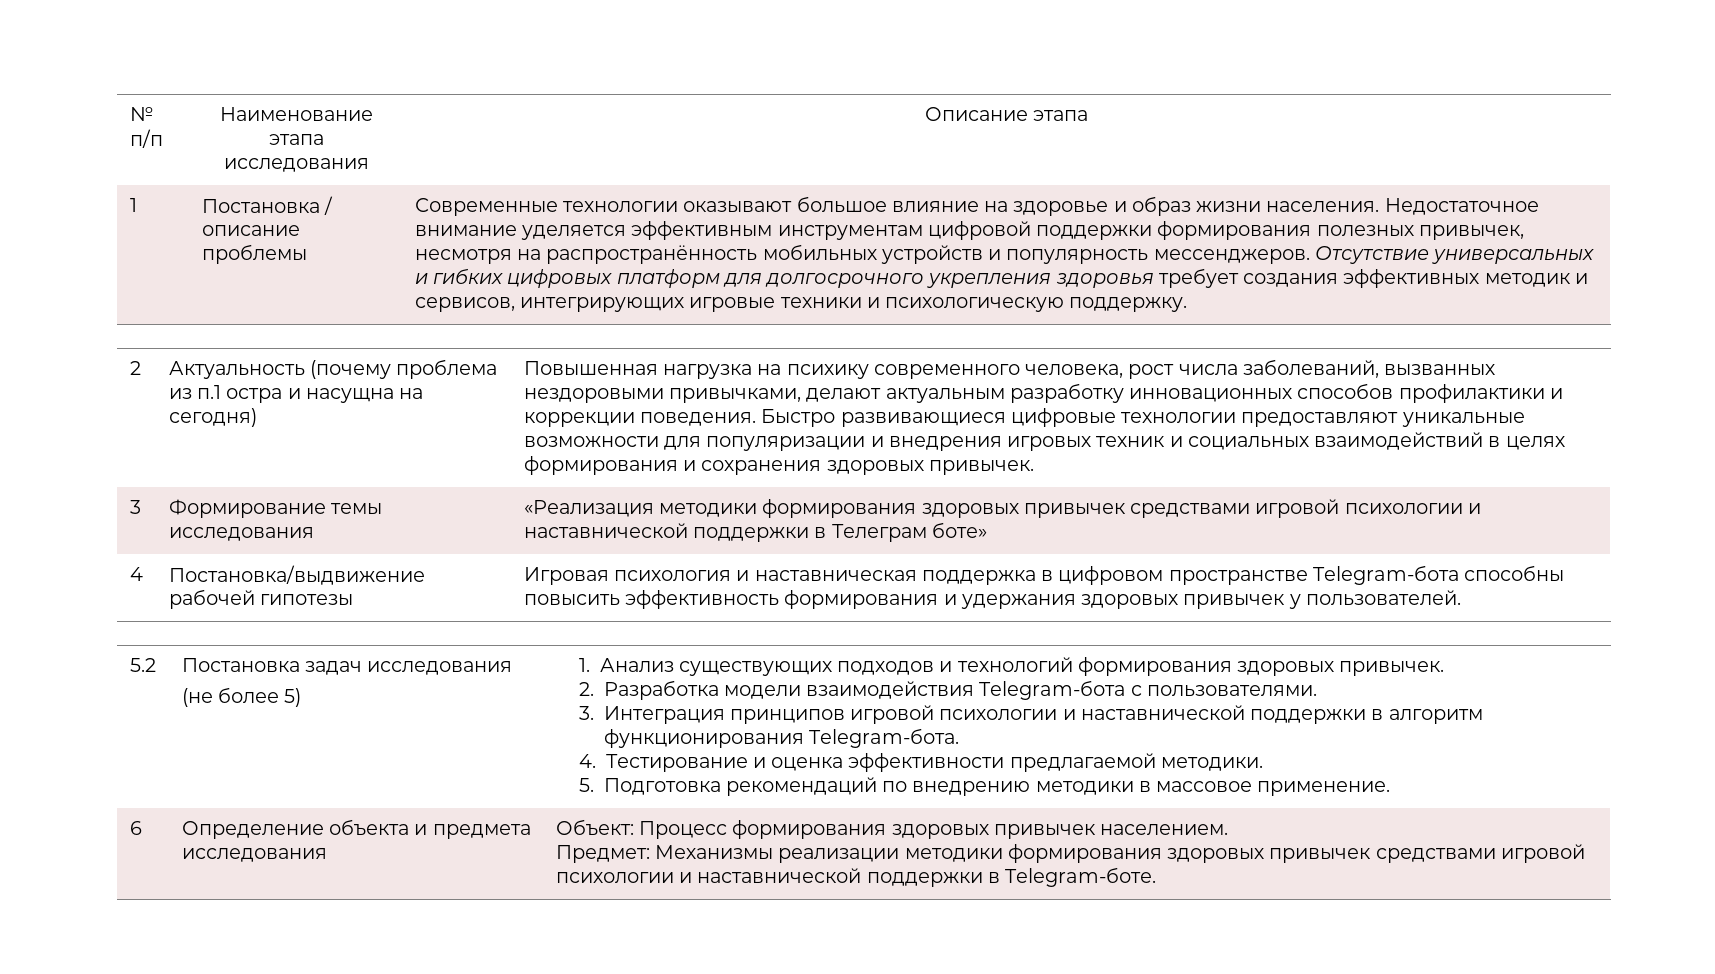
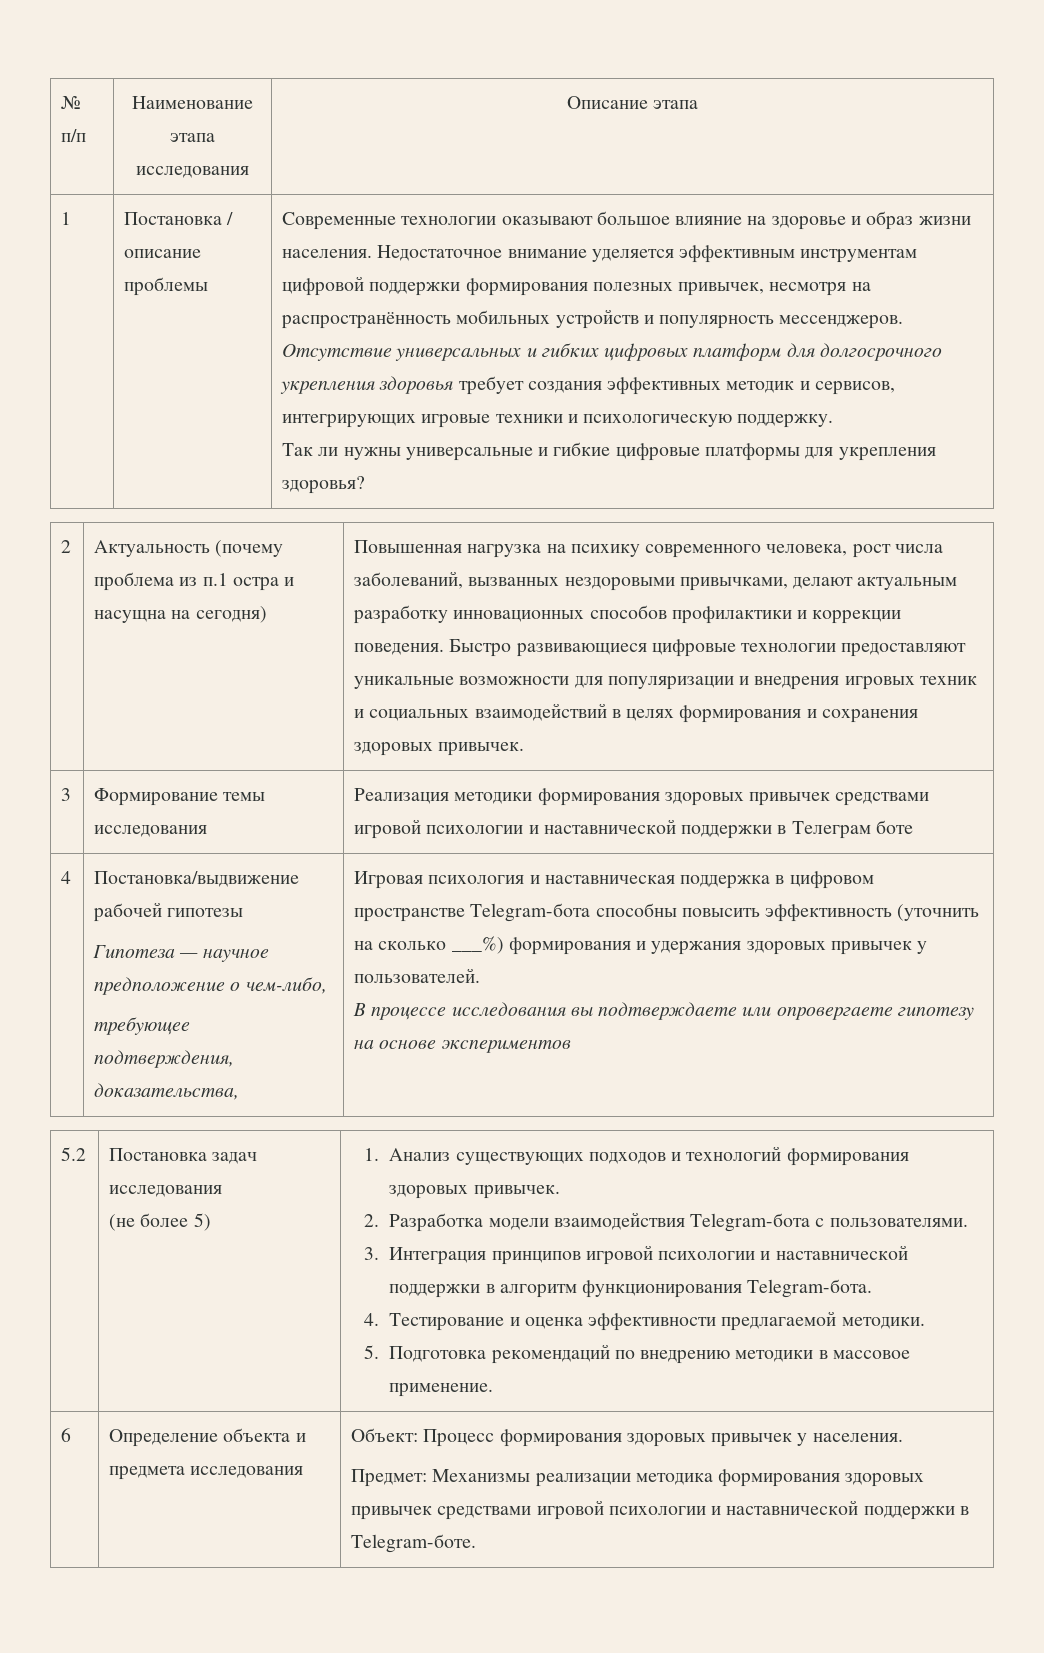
(1188, 304) none -> [282,442,936,461] [282,476,366,494] // Так ли нужны универсальные и гибкие цифровые платформы для укрепления здоровья?
[523,500,654,517] «Реализация -> [354,788,450,804] Реализация
[931,522,987,538] боте» -> [875,820,913,834] боте
(354, 600) none -> [93,945,269,962] [94,977,327,995] [94,1017,191,1035] [94,1050,235,1068] [94,1083,240,1100] // Гипотеза — научное предположение о чем-либо, // требующее подтверждения, доказательства,
(780, 599) none -> [897,904,980,921] [354,936,504,954] (уточнить на сколько ___%)
(1461, 598) none -> [353,1002,974,1020] [354,1040,571,1053] // В процессе исследования вы подтверждаете или опровергаете гипотезу на основе экспериментов
[1100,824,1229,835] населением. -> [797,1433,903,1446] у населения.
[904,848,1003,862] методики -> [635,1473,713,1485] методика

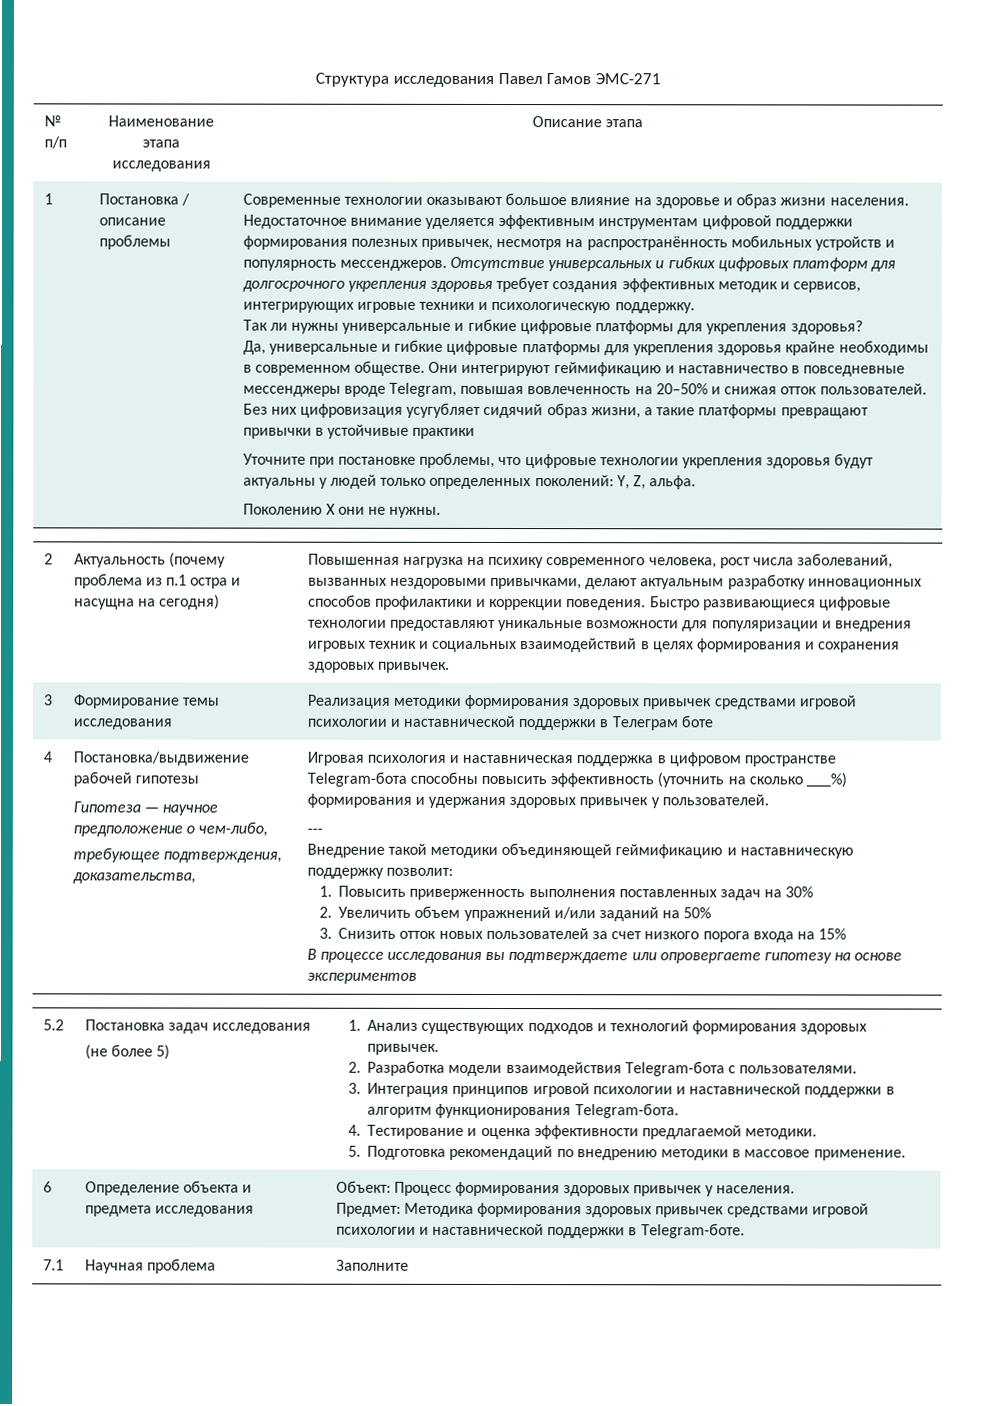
(61, 102) none -> [315,72,661,87] Структура исследования Павел Гамов ЭМС-271 //
(366, 485) none -> [242,339,929,356] [242,360,906,377] [242,382,927,397] [242,402,869,419] [242,424,476,439] [242,452,875,469] [242,474,697,490] [242,503,442,518] // Да, универсальные и гибкие цифровые платформы для укрепления здоровья крайне необходимы в современном обществе. Они интегрируют геймификацию и наставничество в повседневные мессенджеры вроде Telegram, повышая вовлеченность на 20–50% и снижая отток пользователей. Без них цифровизация усугубляет сидячий образ жизни, а такие платформы превращают привычки в устойчивые практики // Уточните при постановке проблемы, что цифровые технологии укрепления здоровья будут актуальны у людей только определенных поколений: Y, Z, альфа. // Поколению Х они не нужны.
(481, 975) none -> [306,828,323,834] [306,843,854,859] [306,867,453,879] [318,885,814,901] [318,905,712,922] [318,927,847,943] // --- // Внедрение такой методики объединяющей геймификацию и наставническую поддержку позволит: // 1. Повысить приверженность выполнения поставленных задач на 30% // 2. Увеличить объем упражнений и/или заданий на 50% // 3. Снизить отток новых пользователей за счет низкого порога входа на 15%
[432,1469,713,1487] Механизмы реализации методика -> [403,1202,474,1217] Методика
(477, 1543) none -> [42,1259,64,1271] [84,1258,216,1274] [335,1259,409,1271] // 7.1 | Научная проблема | Заполните

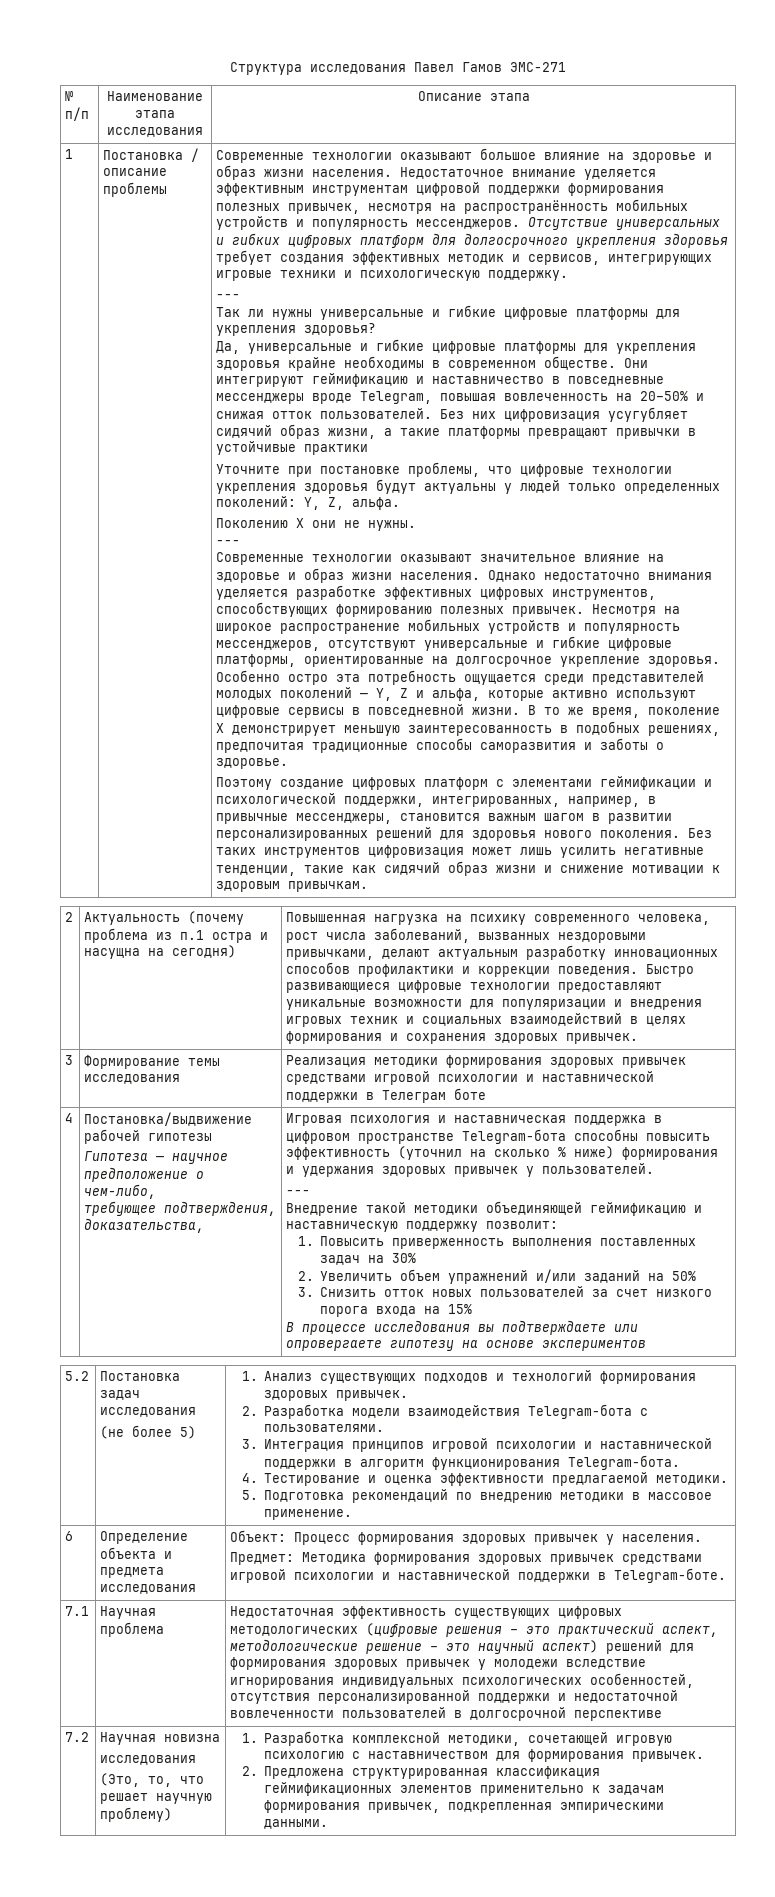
(695, 308) none -> [216,294,241,299] // ---
(442, 512) none -> [216,540,241,545] [216,552,665,565] [216,568,713,583] [216,585,657,600] [216,602,681,617] [216,619,681,634] [216,636,673,651] [216,654,721,667] [216,670,705,685] [216,687,697,701] [216,704,721,718] [216,721,721,736] [216,738,665,753] [216,758,289,769] [216,776,713,790] [216,793,657,807] [216,813,673,824] [216,827,713,841] [216,845,705,858] [216,861,721,876] [216,881,369,892] // --- // Современные технологии оказывают значительное влияние на здоровье и образ жизни населения. Однако недостаточно внимания уделяется разработке эффективных цифровых инструментов, способствующих формированию полезных привычек. Несмотря на широкое распространение мобильных устройств и популярность мессенджеров, отсутствуют универсальные и гибкие цифровые платформы, ориентированные на долгосрочное укрепление здоровья. Особенно остро эта потребность ощущается среди представителей молодых поколений — Y, Z и альфа, которые активно используют цифровые сервисы в повседневной жизни. В то же время, поколение X демонстрирует меньшую заинтересованность в подобных решениях, предпочитая традиционные способы саморазвития и заботы о здоровье. // Поэтому создание цифровых платформ с элементами геймификации и психологической поддержки, интегрированных, например, в привычные мессенджеры, становится важным шагом в развитии персонализированных решений для здоровья нового поколения. Без таких инструментов цифровизация может лишь усилить негативные тенденции, такие как сидячий образ жизни и снижение мотивации к здоровым привычкам.
[657,772,725,788] (уточнить -> [398,1146,463,1160] (уточнил
[805,772,847,788] ___%) -> [558,1146,615,1159] % ниже)
[335,1259,409,1271] Заполните -> [230,1606,623,1619] [230,1622,719,1637] [230,1639,695,1654] [230,1657,647,1670] [230,1673,695,1688] [230,1690,679,1704] [230,1707,663,1721] [65,1732,90,1742] [100,1732,221,1745] [100,1755,197,1765] [100,1773,205,1787] [100,1793,213,1804] [100,1807,173,1822] [241,1731,672,1746] [263,1749,704,1762] [241,1766,600,1779] [263,1782,664,1796] [263,1800,664,1813] [263,1819,328,1829] Недостаточная эффективность существующих цифровых методологических (цифровые решения – это практический аспект, методологические решение – это научный аспект) решений для формирования здоровых привычек у молодежи вследствие игнорирования индивидуальных психологических особенностей, отсутствия персонализированной поддержки и недостаточной вовлеченности пользователей в долгосрочной перспективе // 7.2 | Научная новизна // исследования // (Это, то, что решает научную проблему) | 1. Разработка комплексной методики, сочетающей игровую психологию с наставничеством для формирования привычек. // 2. Предложена структурированная классификация геймификационных элементов применительно к задачам формирования привычек, подкрепленная эмпирическими данными.

